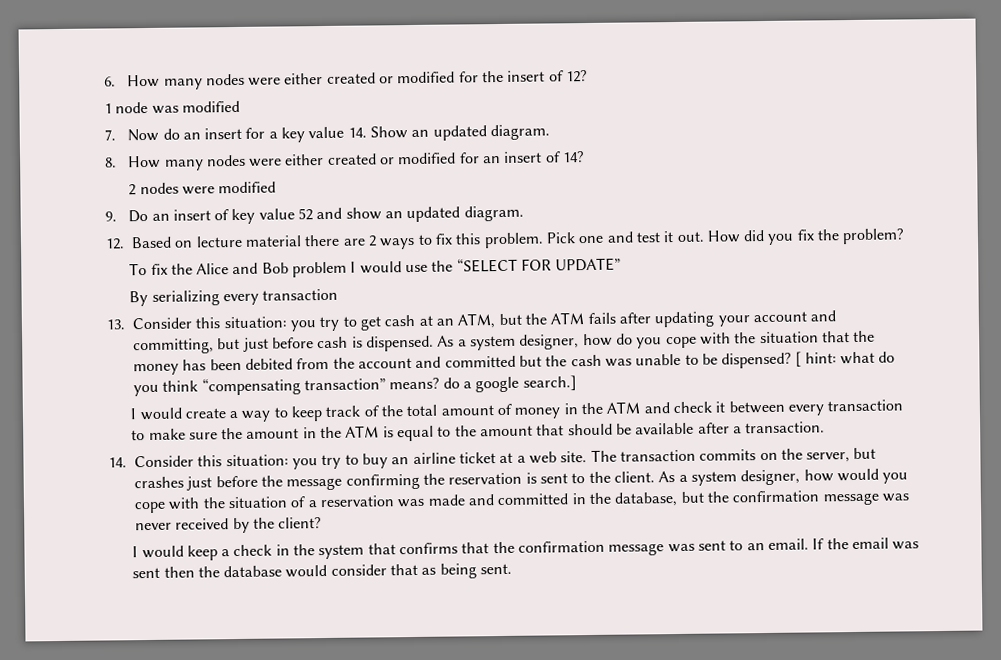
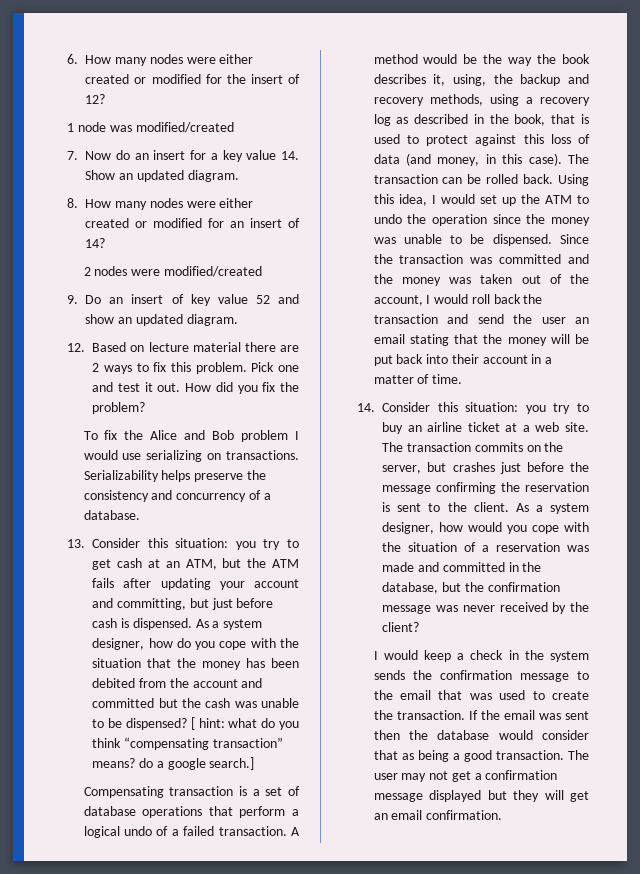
[182,100,241,113] modified -> [135,122,234,133] modified/created
[218,181,277,194] modified -> [163,266,262,277] modified/created
[431,257,622,273] [129,288,339,307] the “SELECT FOR UPDATE” // By serializing every transaction -> [146,450,299,462] [83,470,266,482] [83,490,271,502] [83,510,140,520] serializing on transactions. Serializability helps preserve the consistency and concurrency of a database.
[130,399,904,422] [131,421,826,442] I would create a way to keep track of the total amount of money in the ATM and check it between every transaction to make sure the amount in the ATM is equal to the amount that should be available after a transaction. -> [83,786,300,798] [83,806,299,818] [83,826,300,838] [373,54,590,66] [373,74,589,86] [373,94,590,106] [373,114,589,126] [373,134,590,146] [373,153,589,166] [373,174,589,186] [373,194,589,206] [373,214,590,226] [373,234,589,246] [373,254,589,264] [373,274,589,286] [373,294,543,306] [373,314,589,324] [373,334,589,346] [373,354,553,366] [373,374,463,384] Compensating transaction is a set of database operations that perform a logical undo of a failed transaction. A method would be the way the book describes it, using, the backup and recovery methods, using a recovery log as described in the book, that is used to protect against this loss of data (and money, in this case). The transaction can be rolled back. Using this idea, I would set up the ATM to undo the operation since the money was unable to be dispensed. Since the transaction was committed and the money was taken out of the account, I would roll back the transaction and send the user an email stating that the money will be put back into their account in a matter of time.
[367,538,809,556] that confirms that the confirmation message was sent to an email. -> [373,670,589,682] [373,690,589,700] [373,710,465,720] sends the confirmation message to the email that was used to create the transaction.
[480,563,513,575] sent. -> [452,750,589,762] [373,770,558,782] [373,790,589,802] [373,810,503,820] a good transaction. The user may not get a confirmation message displayed but they will get an email confirmation.

